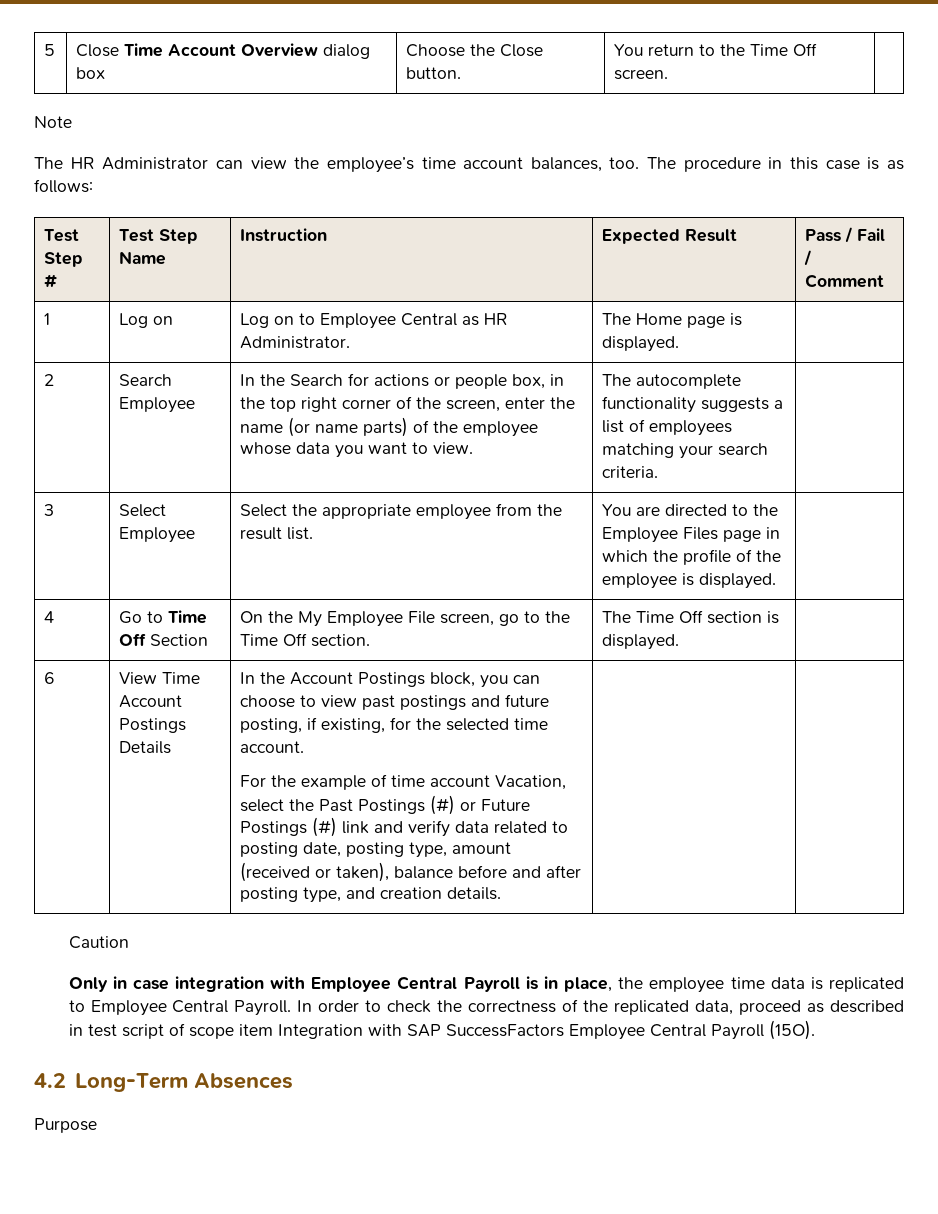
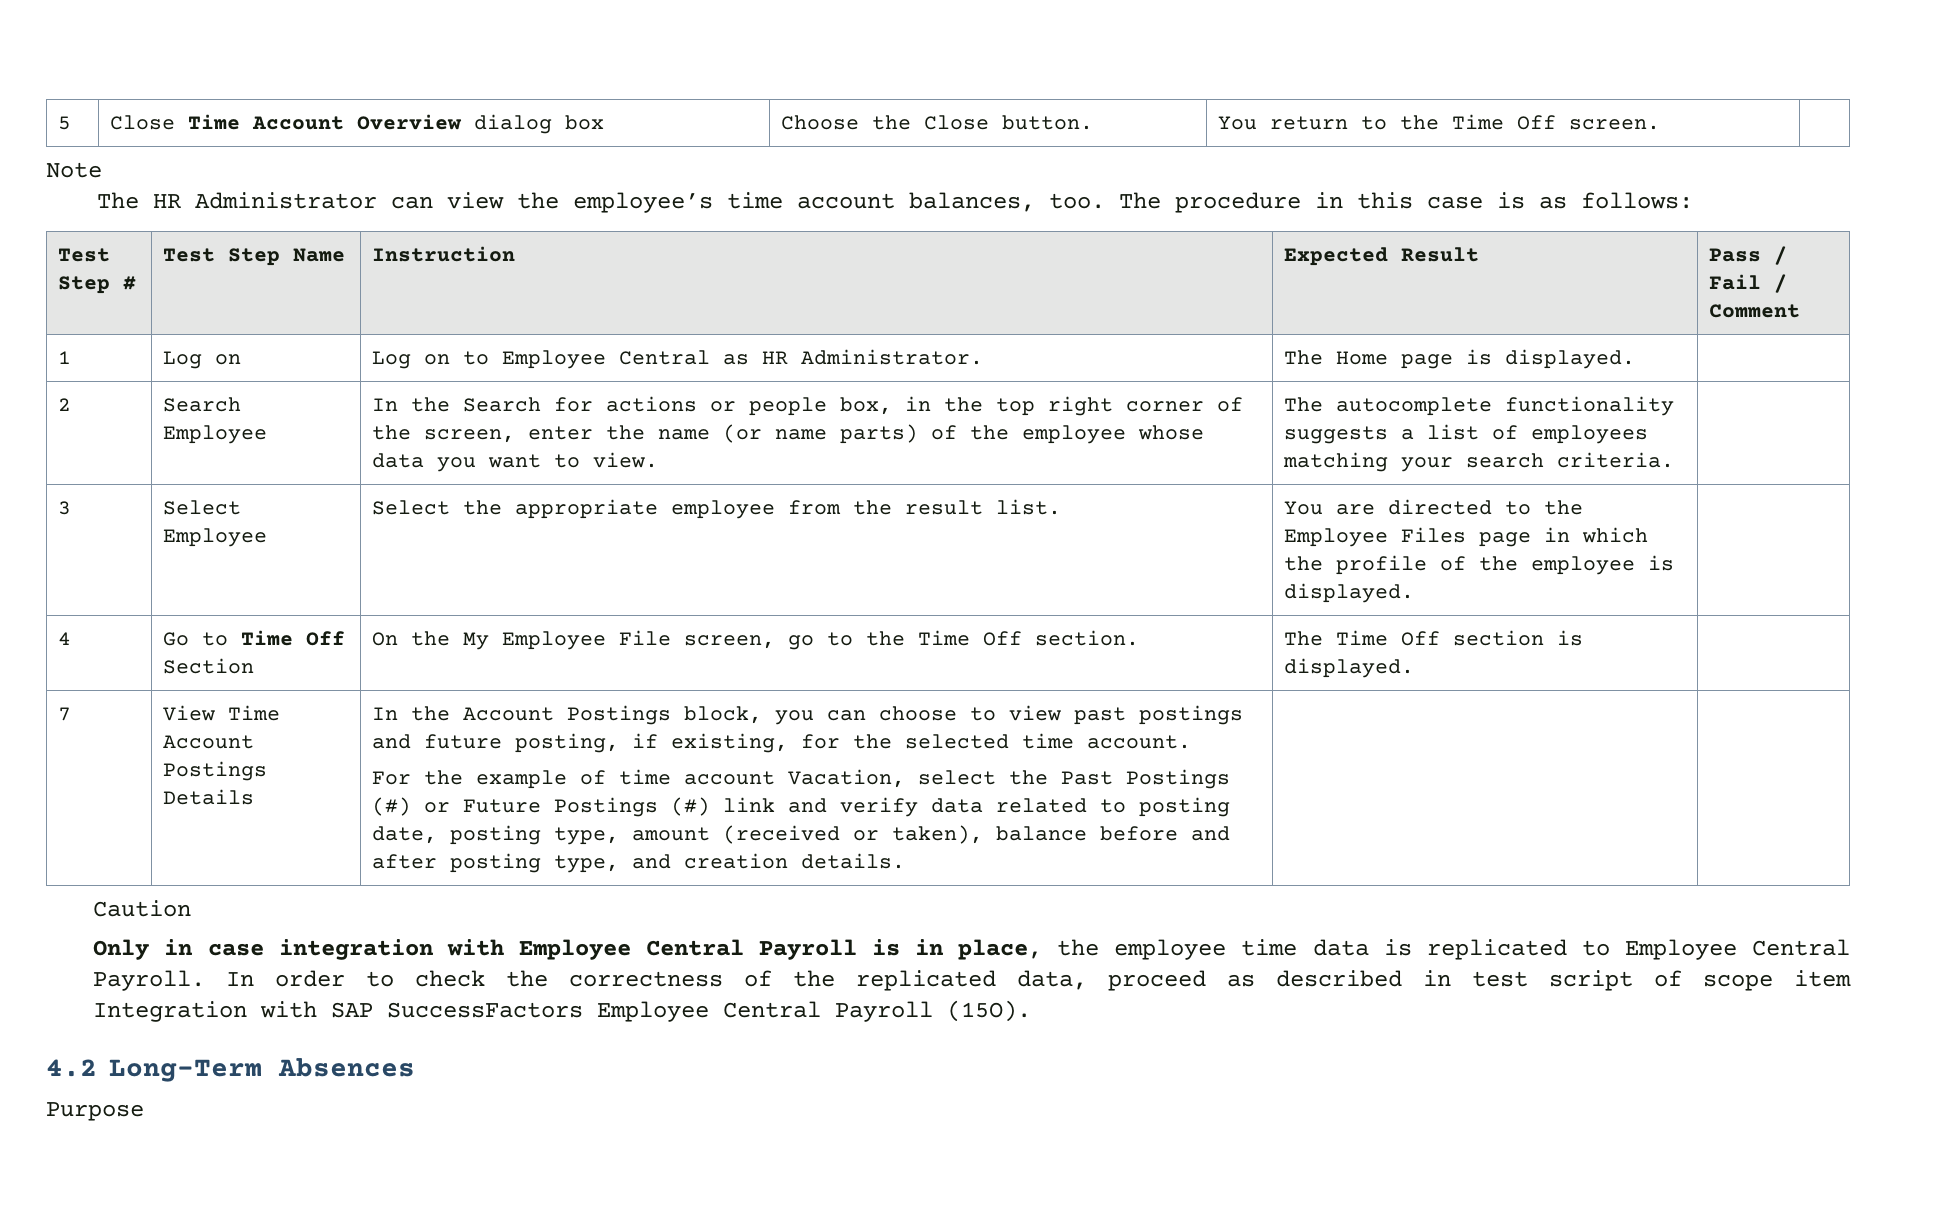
[44,672,56,684] 6 -> [58,707,72,721] 7

